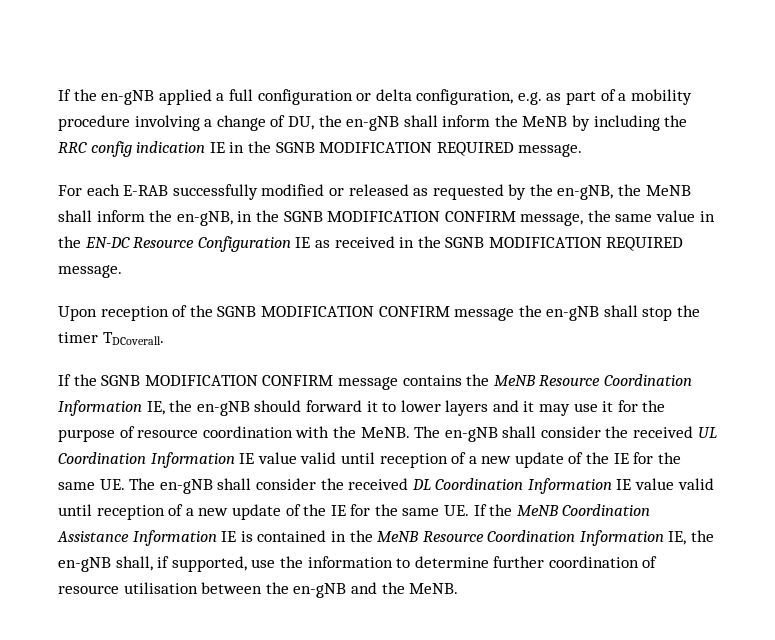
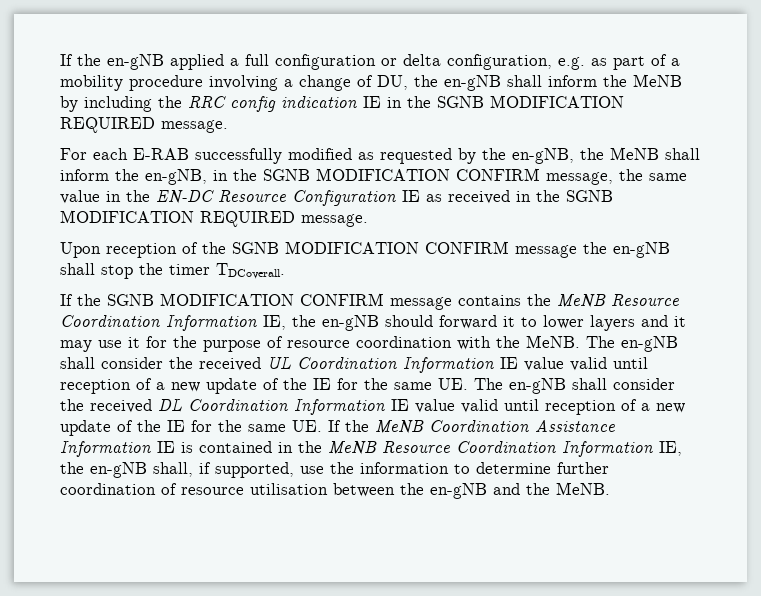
[328,184,409,196] or released -> (352, 154) none

